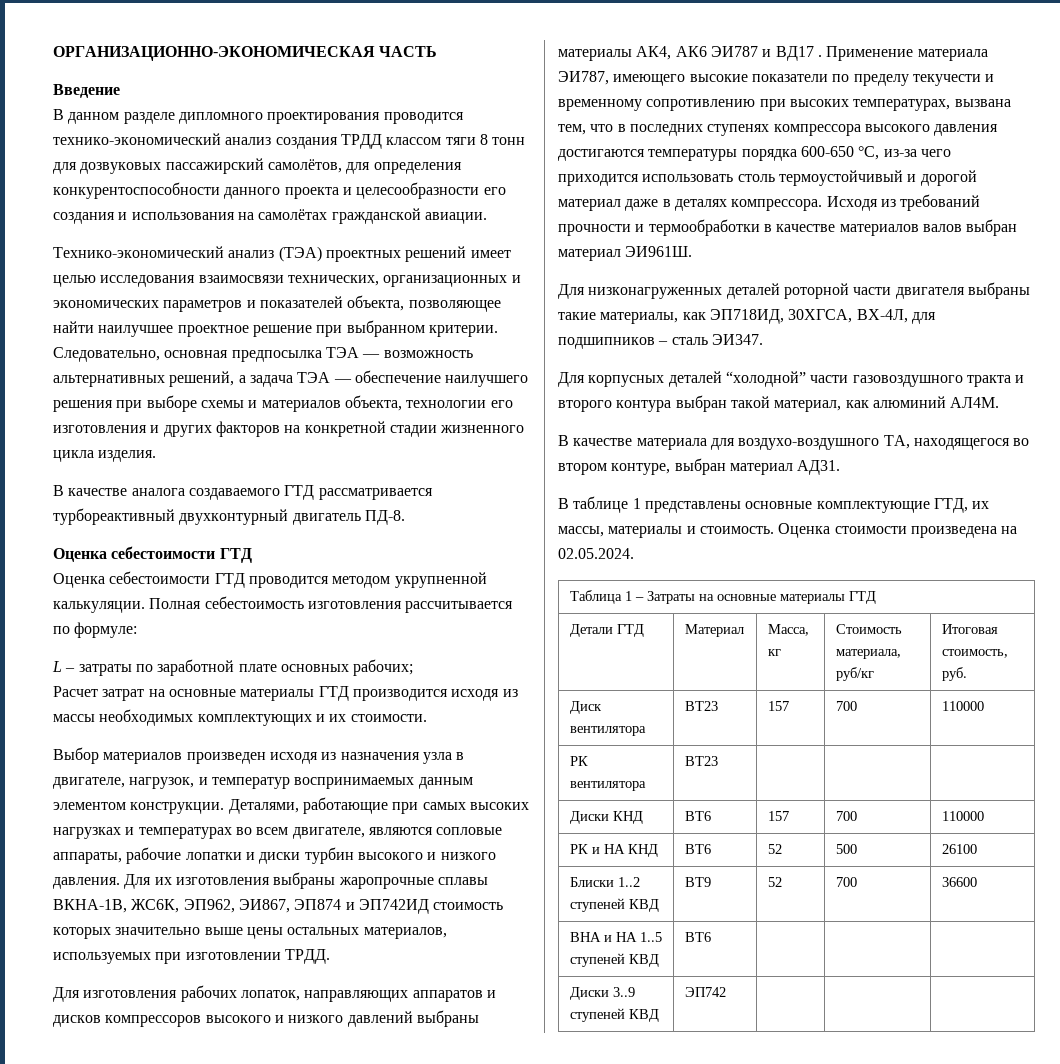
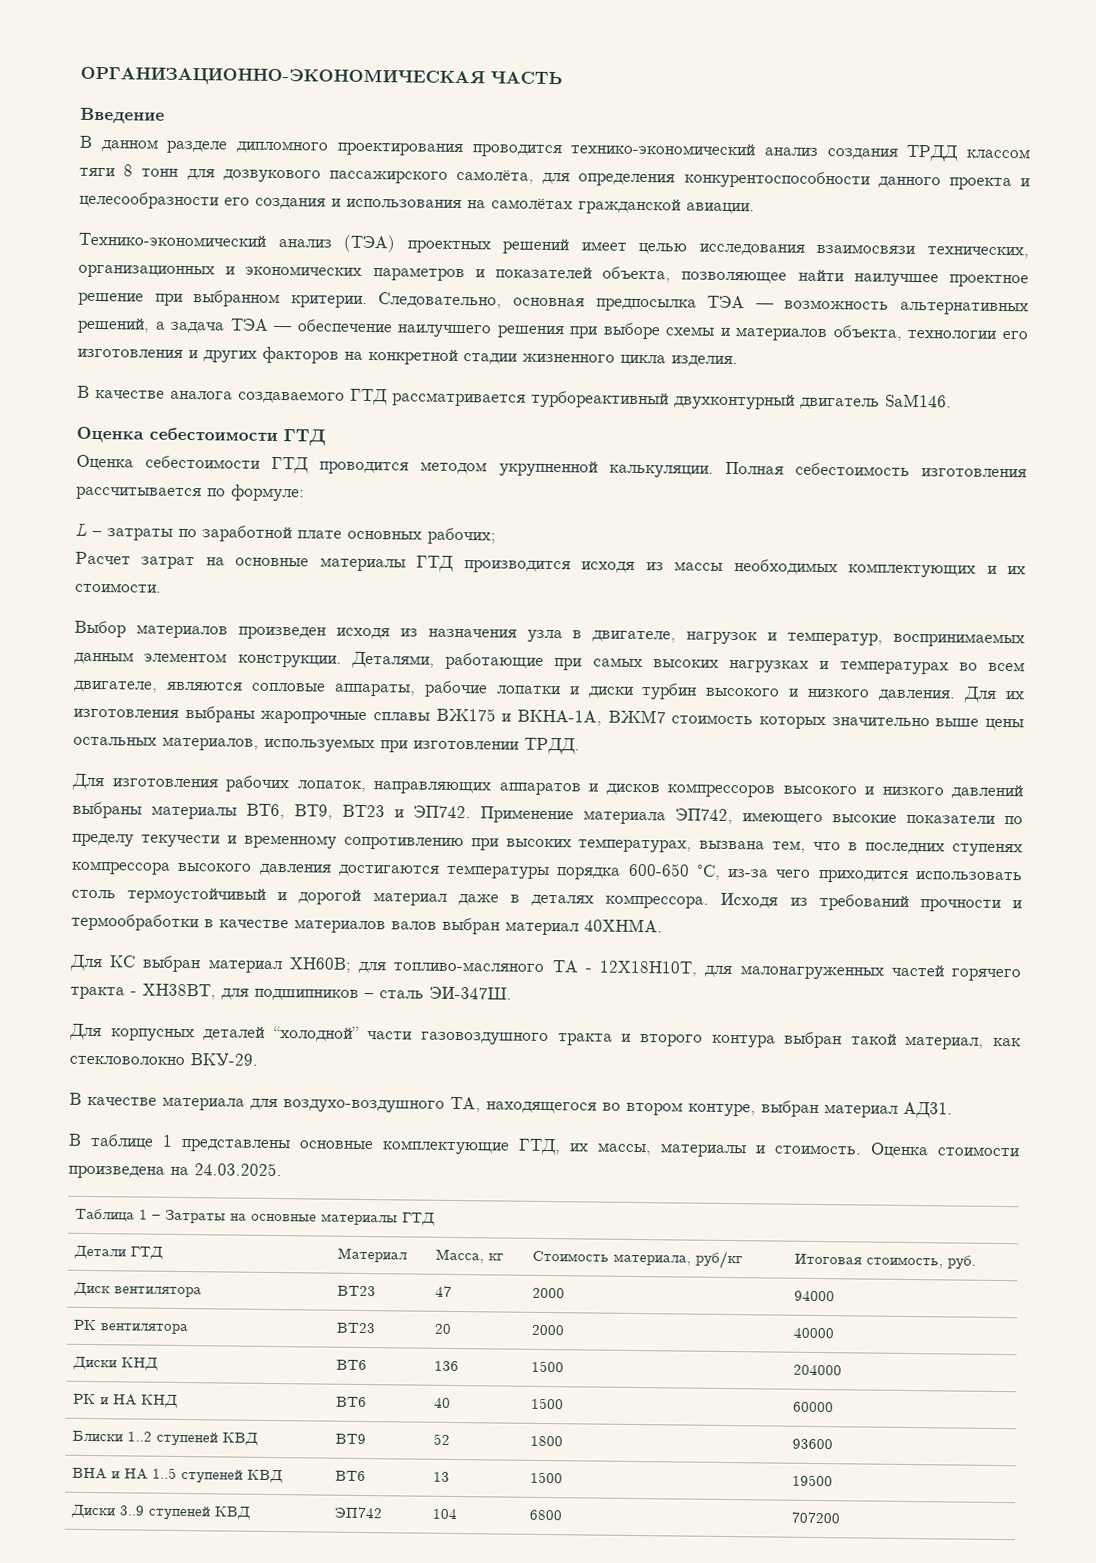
[80,158,342,174] дозвуковых пассажирский самолётов, -> [222,169,534,184] дозвукового пассажирского самолёта,
[364,510,405,525] ПД-8. -> [885,393,952,408] SaM146.
[129,777,290,789] нагрузок, и температур -> [686,631,884,646] нагрузок и температур,
[53,899,429,914] ВКНА-1В, ЖС6К, ЭП962, ЭИ867, ЭП874 и ЭП742ИД -> [435,707,666,726] ВЖ175 и ВКНА-1А, ВЖМ7
[636,46,822,61] АК4, АК6 ЭИ787 и ВД17 . -> [246,803,471,820] ВТ6, ВТ9, ВТ23 и ЭП742.
[558,71,609,85] ЭИ787, -> [675,808,733,825] ЭП742,
[625,246,693,257] [558,282,1030,299] [558,309,908,324] ЭИ961Ш. // Для низконагруженных деталей роторной части двигателя выбраны такие материалы, как ЭП718ИД, 30ХГСА, ВХ-4Л, -> [584,918,663,933] [69,954,1022,982] [70,983,216,1000] 40ХНМА. // Для КС выбран материал ХН60В; для топливо-масляного ТА - 12Х18Н10Т, для малонагруженных частей горячего тракта - ХН38ВТ,
[711,334,763,345] ЭИ347. -> [429,986,512,1000] ЭИ-347Ш.
[872,396,1000,408] алюминий АЛ4М. -> [69,1053,258,1066] стекловолокно ВКУ-29.
[558,548,634,559] 02.05.2024. -> [194,1162,282,1177] 24.03.2025.
[767,701,789,711] [835,701,857,711] [941,701,984,711] 157 | 700 | 110000 -> [435,1285,453,1297] [532,1287,566,1299] [794,1290,836,1302] 47 | 2000 | 94000
(718, 761) | | -> [434,1323,453,1334] [531,1324,566,1336] [793,1327,836,1339] 20 | 2000 | 40000
[767,811,789,821] [835,811,857,821] [941,811,984,821] 157 | 700 | 110000 -> [434,1360,460,1372] [531,1360,565,1373] [793,1364,843,1376] 136 | 1500 | 204000
[767,844,782,854] [835,844,857,854] [941,844,977,854] 52 | 500 | 26100 -> [434,1397,452,1408] [531,1397,565,1410] [793,1401,835,1413] 40 | 1500 | 60000
[835,877,857,887] [941,877,977,887] 700 | 36600 -> [530,1435,564,1447] [792,1438,834,1450] 1800 | 93600
(711, 937) | | -> [433,1471,451,1482] [530,1471,564,1484] [792,1474,834,1487] 13 | 1500 | 19500
(726, 992) | | -> [432,1508,458,1520] [529,1509,563,1521] [791,1511,841,1524] 104 | 6800 | 707200

